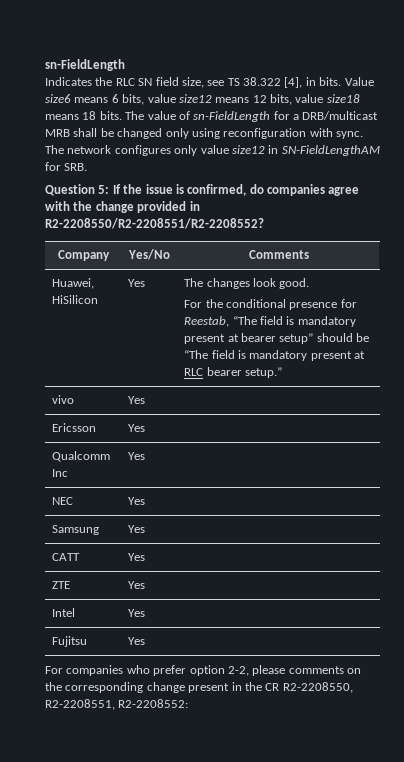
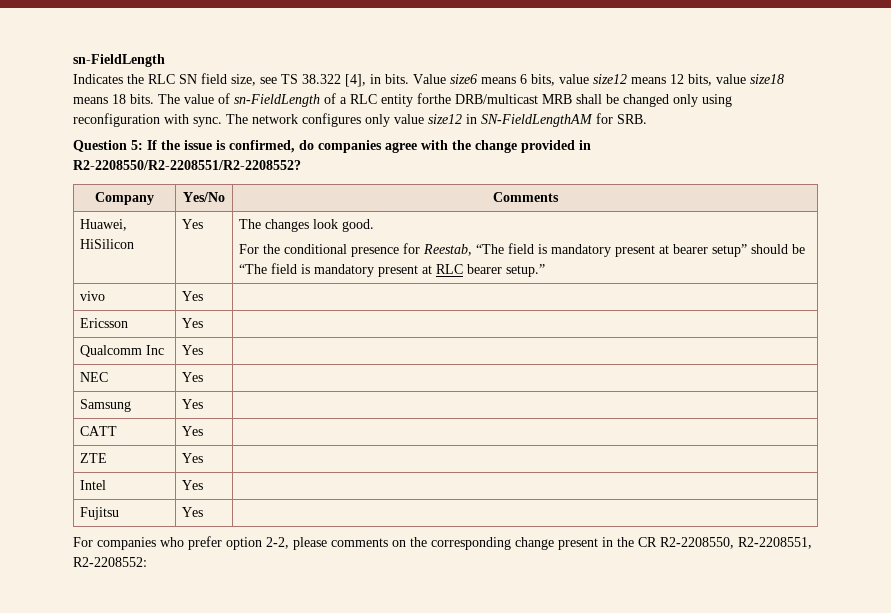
[273,111,299,120] for a -> [324,93,451,107] of a RLC entity forthe

